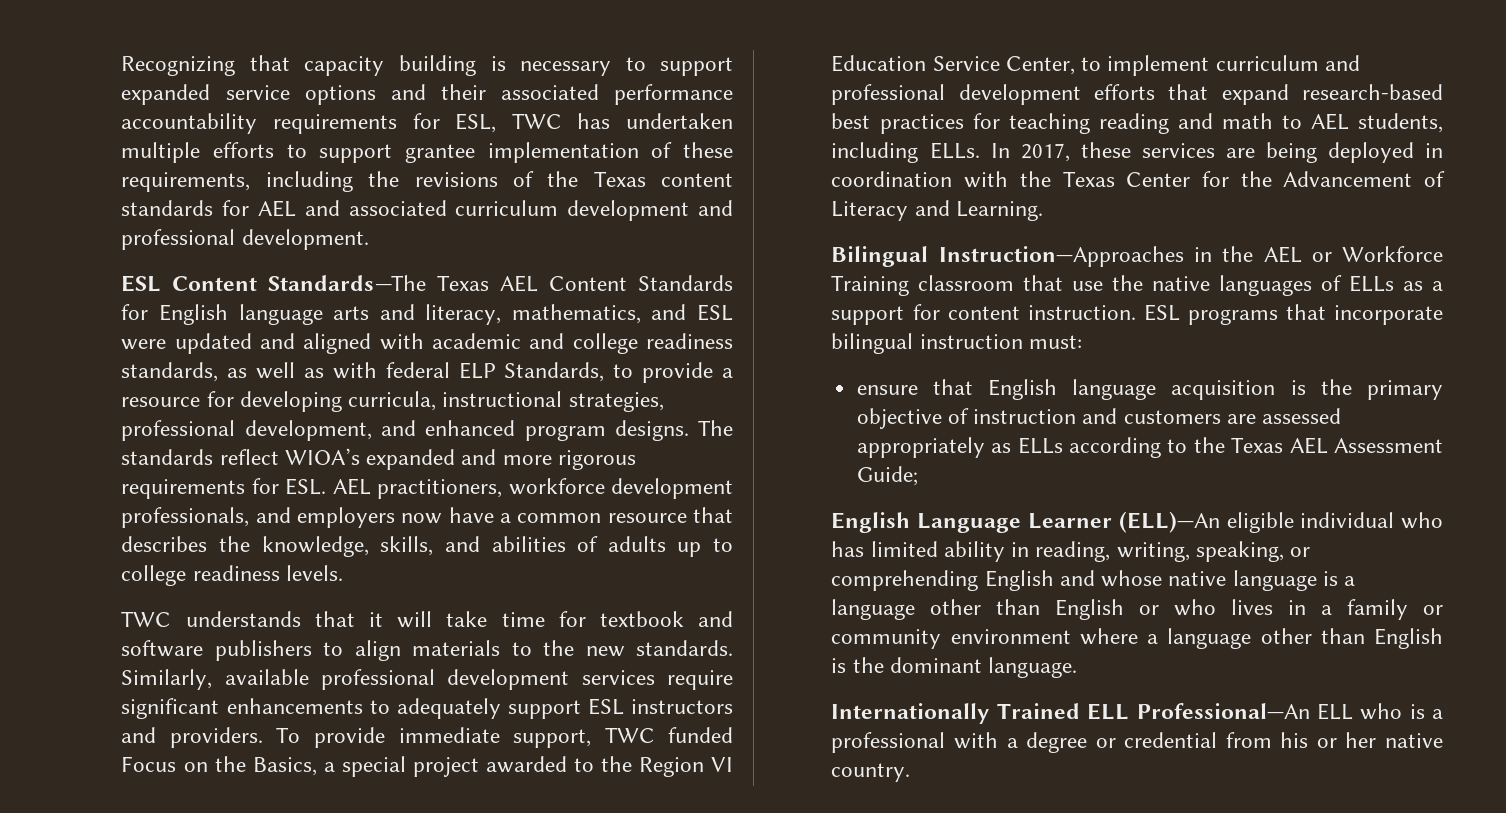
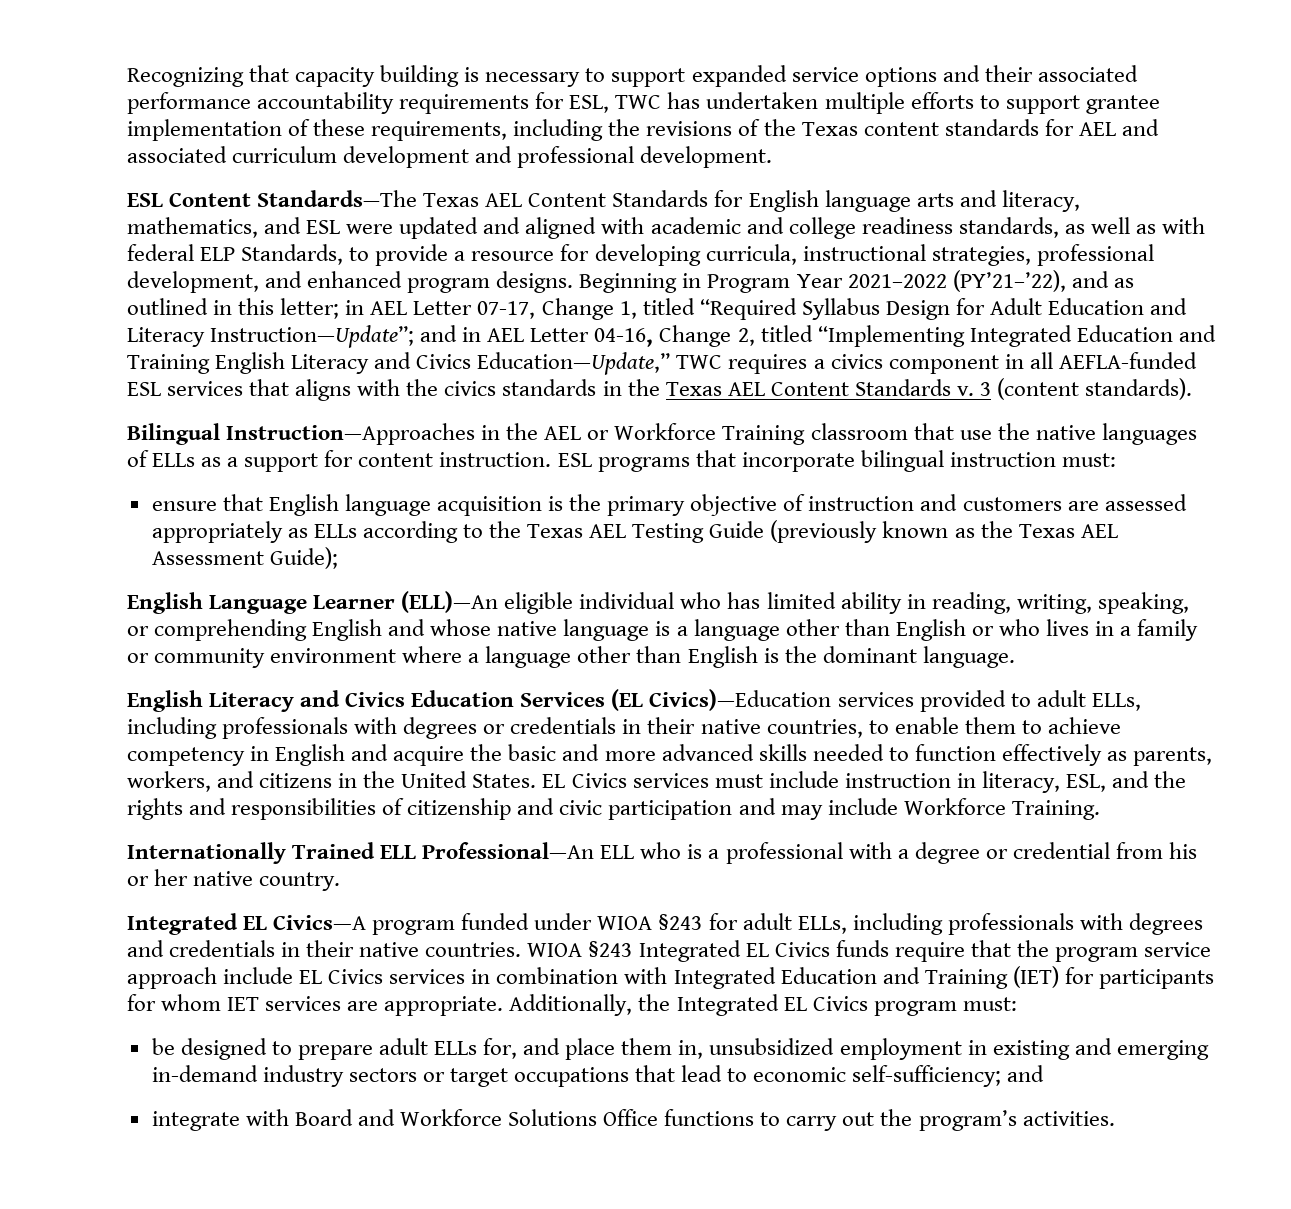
[698,420,733,436] [121,448,636,470] [121,478,733,499] [121,507,733,528] [121,536,733,557] [121,565,343,586] [121,611,734,628] [121,640,733,661] [121,669,733,690] [121,698,733,719] [121,727,733,748] [121,756,733,777] [831,55,1360,76] [831,84,1443,105] [831,113,1443,134] [831,142,1443,163] [831,171,1445,188] [831,200,1043,221] The standards reflect WIOA’s expanded and more rigorous requirements for ESL. AEL practitioners, workforce development professionals, and employers now have a common resource that describes the knowledge, skills, and abilities of adults up to college readiness levels. // TWC understands that it will take time for textbook and software publishers to align materials to the new standards. Similarly, available professional development services require significant enhancements to adequately support ESL instructors and providers. To provide immediate support, TWC funded Focus on the Basics, a special project awarded to the Region VI Education Service Center, to implement curriculum and professional development efforts that expand research-based best practices for teaching reading and math to AEL students, including ELLs. In 2017, these services are being deployed in coordination with the Texas Center for the Advancement of Literacy and Learning. -> [579,270,1134,293] [126,298,1188,320] [126,325,1216,348] [126,352,1197,375] [126,378,1193,401] Beginning in Program Year 2021–2022 (PY’21–’22), and as outlined in this letter; in AEL Letter 07-17, Change 1, titled “Required Syllabus Design for Adult Education and Literacy Instruction—Update”; and in AEL Letter 04-16, Change 2, titled “Implementing Integrated Education and Training English Literacy and Civics Education—Update,” TWC requires a civics component in all AEFLA-funded ESL services that aligns with the civics standards in the Texas AEL Content Standards v. 3 (content standards).
[1334,438,1443,453] [856,466,918,486] Assessment Guide; -> [632,520,1118,543] [151,547,338,569] Testing Guide (previously known as the Texas AEL Assessment Guide);
(1078, 667) none -> [126,689,1141,712] [126,717,1121,739] [126,744,1213,766] [126,771,1187,793] [126,798,1100,820] // English Literacy and Civics Education Services (EL Civics)—Education services provided to adult ELLs, including professionals with degrees or credentials in their native countries, to enable them to achieve competency in English and acquire the basic and more advanced skills needed to function effectively as parents, workers, and citizens in the United States. EL Civics services must include instruction in literacy, ESL, and the rights and responsibilities of citizenship and civic participation and may include Workforce Training.
(911, 772) none -> [126,913,1203,935] [126,940,1212,962] [126,966,1214,989] [126,994,1017,1016] [151,1038,1209,1060] [151,1065,1045,1087] [151,1109,1115,1131] // Integrated EL Civics—A program funded under WIOA §243 for adult ELLs, including professionals with degrees and credentials in their native countries. WIOA §243 Integrated EL Civics funds require that the program service approach include EL Civics services in combination with Integrated Education and Training (IET) for participants for whom IET services are appropriate. Additionally, the Integrated EL Civics program must: // be designed to prepare adult ELLs for, and place them in, unsubsidized employment in existing and emerging in-demand industry sectors or target occupations that lead to economic self-sufficiency; and // integrate with Board and Workforce Solutions Office functions to carry out the program’s activities.

